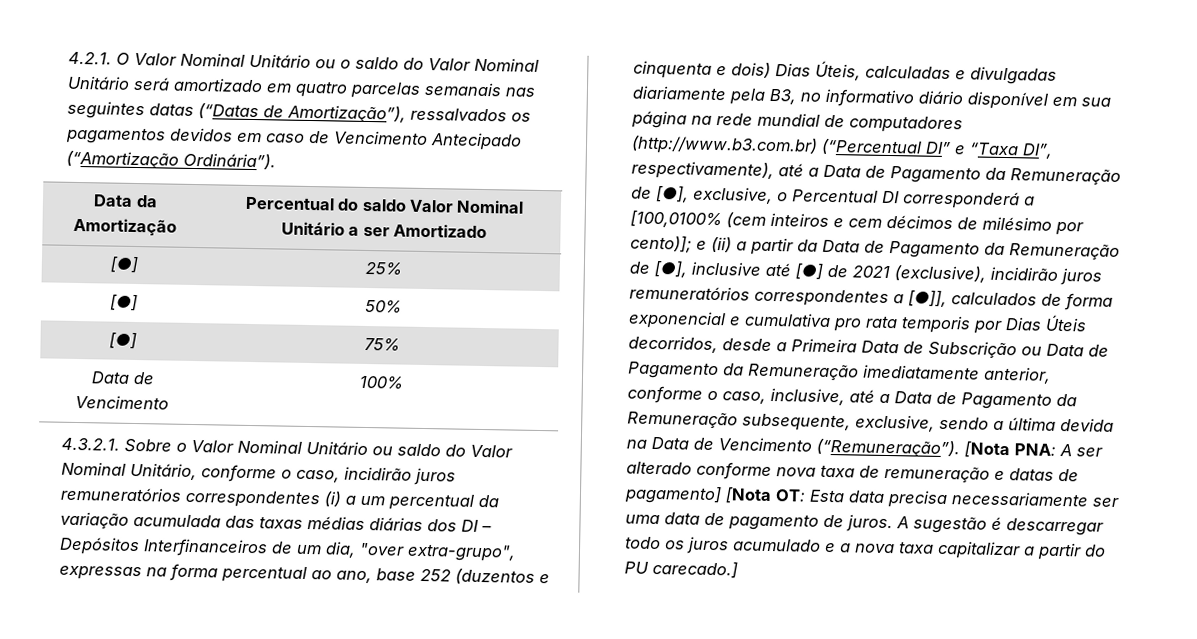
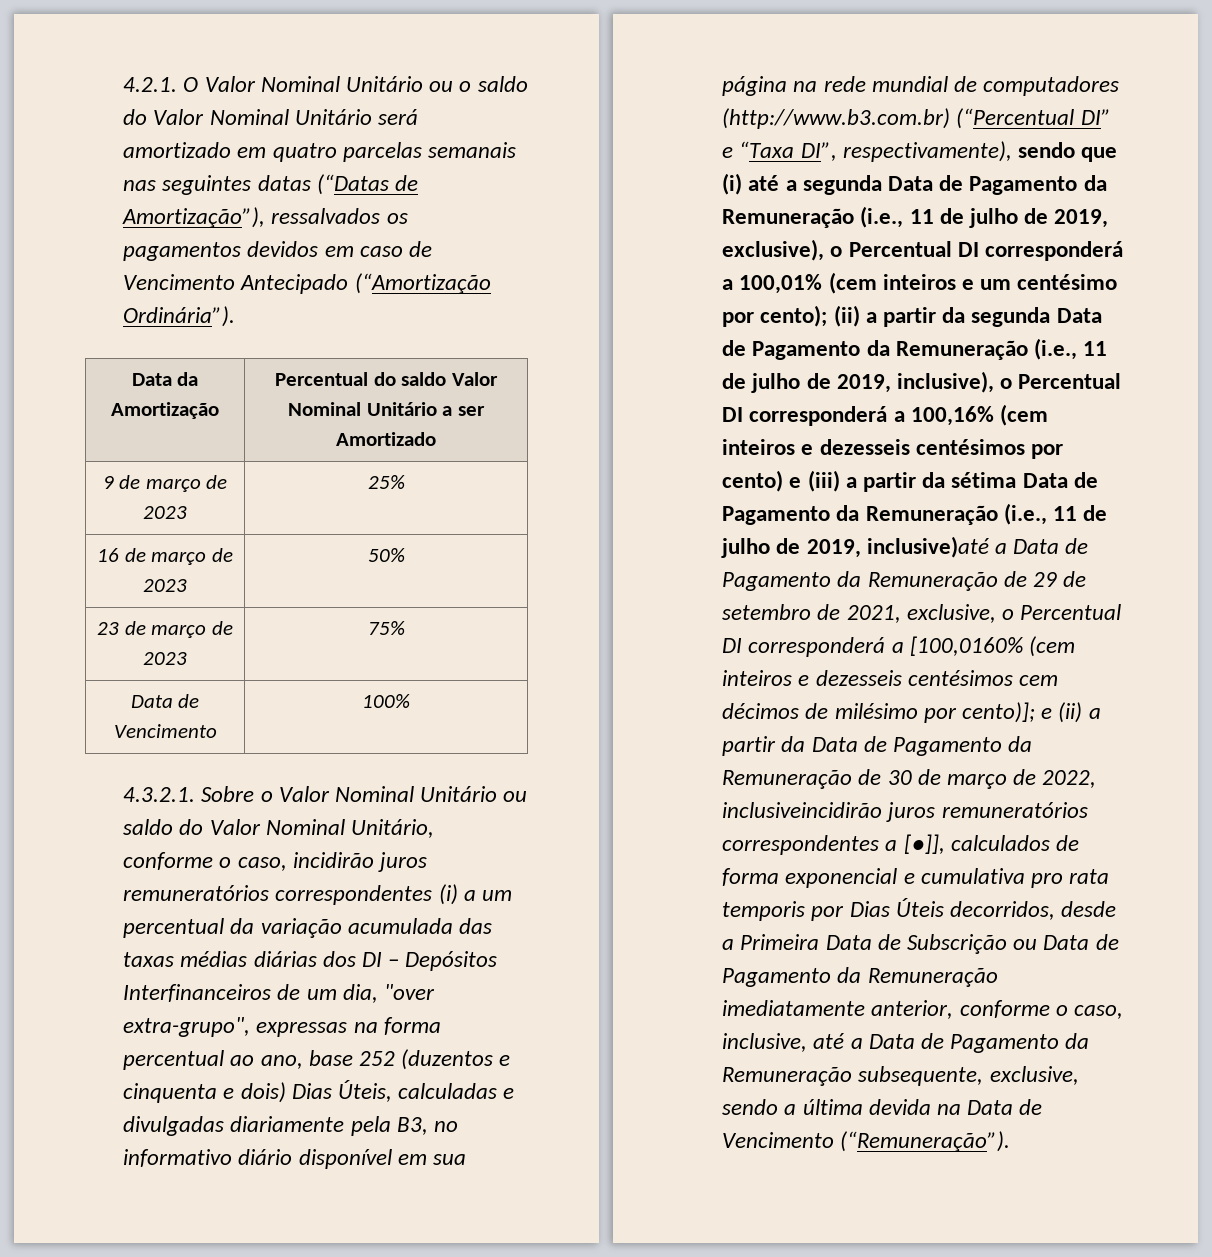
[110,256,139,274] [364,261,402,276] [110,294,138,312] [364,299,402,314] [109,332,137,350] [●] | 25% // [●] | 50% // [●] -> [102,475,228,492] [143,506,187,519] [367,475,405,489] [97,548,233,565] [143,579,187,592] [367,548,405,562] [97,621,233,638] [143,652,187,665] 9 de março de 2023 | 25% // 16 de março de 2023 | 50% // 23 de março de 2023
[777,163,804,177] até -> [1017,142,1118,162] [722,173,1107,195] [722,206,1109,228] [722,239,1123,261] [722,272,1118,294] [722,305,1102,327] [722,338,1108,360] [722,371,1122,393] [722,404,1048,426] [722,439,1063,459] [722,470,1098,492] [722,503,1108,525] [721,536,989,558] sendo que (i) até a segunda Data de Pagamento da Remuneração (i.e., 11 de julho de 2019, exclusive), o Percentual DI corresponderá a 100,01% (cem inteiros e um centésimo por cento); (ii) a partir da segunda Data de Pagamento da Remuneração (i.e., 11 de julho de 2019, inclusive), o Percentual DI corresponderá a 100,16% (cem inteiros e dezesseis centésimos por cento) e (iii) a partir da sétima Data de Pagamento da Remuneração (i.e., 11 de julho de 2019, inclusive)até
[655,185,689,203] [●], -> [1032,571,1087,587] [722,604,901,623] 29 de setembro de 2021,
[629,210,844,229] [100,0100% (cem inteiros e -> [909,636,1075,657] [722,670,1013,686] [100,0160% (cem inteiros e dezesseis centésimos
[653,260,1058,283] [●], inclusive até [●] de 2021 (exclusive), incidirão -> [887,769,1097,789] [722,802,883,818] 30 de março de 2022, inclusiveincidirão
[963,441,1103,459] [625,461,1079,483] [623,485,1119,509] [624,512,1104,536] [624,536,1106,561] [623,560,738,579] [Nota PNA: A ser alterado conforme nova taxa de remuneração e datas de pagamento] [Nota OT: Esta data precisa necessariamente ser uma data de pagamento de juros. A sugestão é descarregar todo os juros acumulado e a nova taxa capitalizar a partir do PU carecado.] -> (1011, 1141) none

